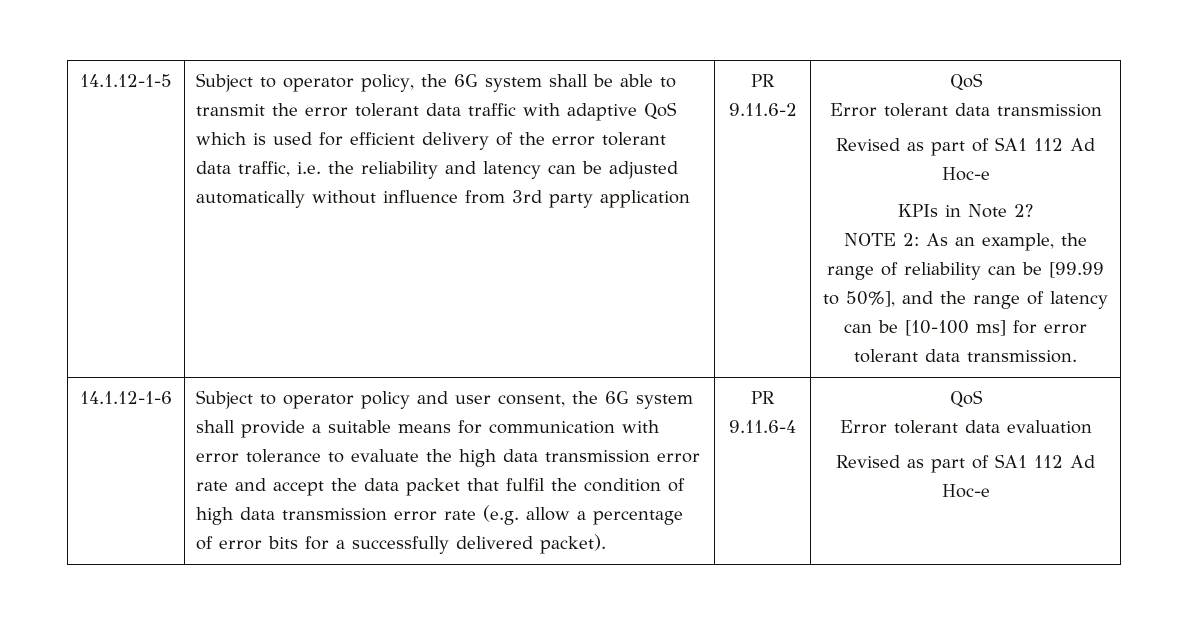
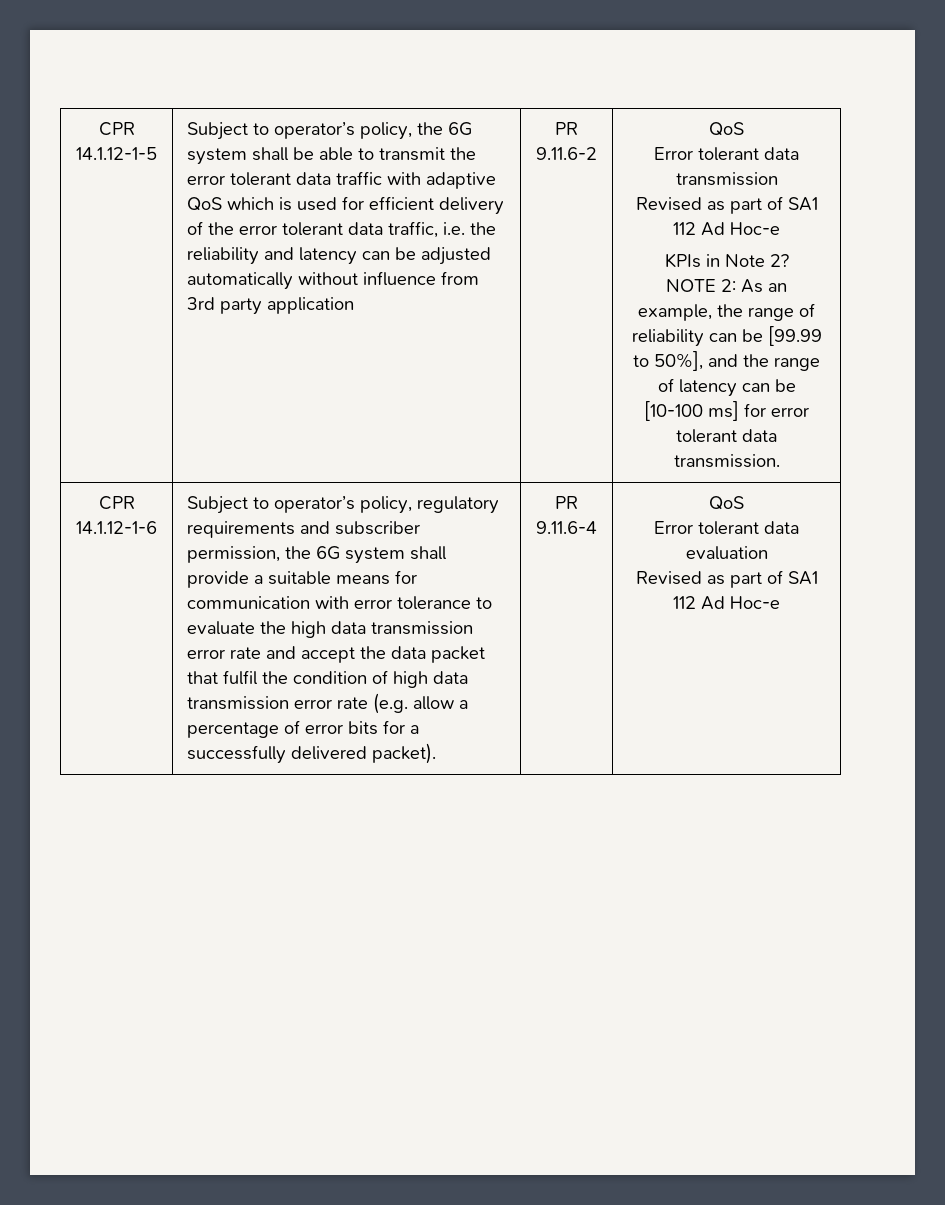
(80, 80) none -> [98,122,135,136] CPR
[283,77,355,92] operator -> [274,121,356,139] operator’s
(1077, 356) none -> [98,496,135,510] CPR
[283,391,566,409] operator policy and user consent, -> [274,495,500,514] [187,521,421,538] [187,546,281,563] operator’s policy, regulatory requirements and subscriber permission,

